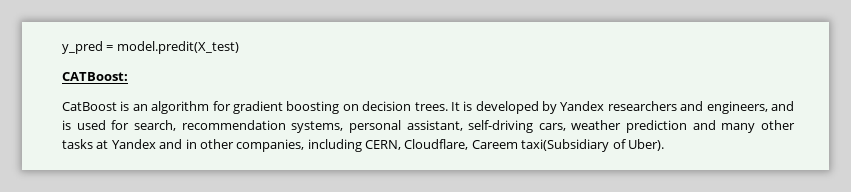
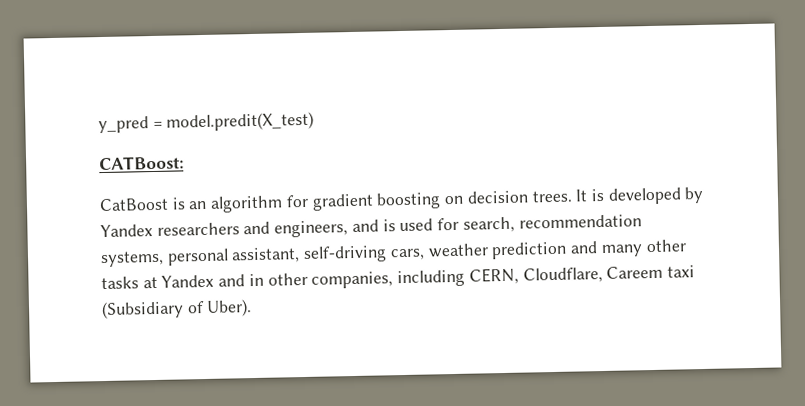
[521,139,610,152] taxi(Subsidiary -> [666,265,695,278] [101,300,184,320] taxi (Subsidiary

